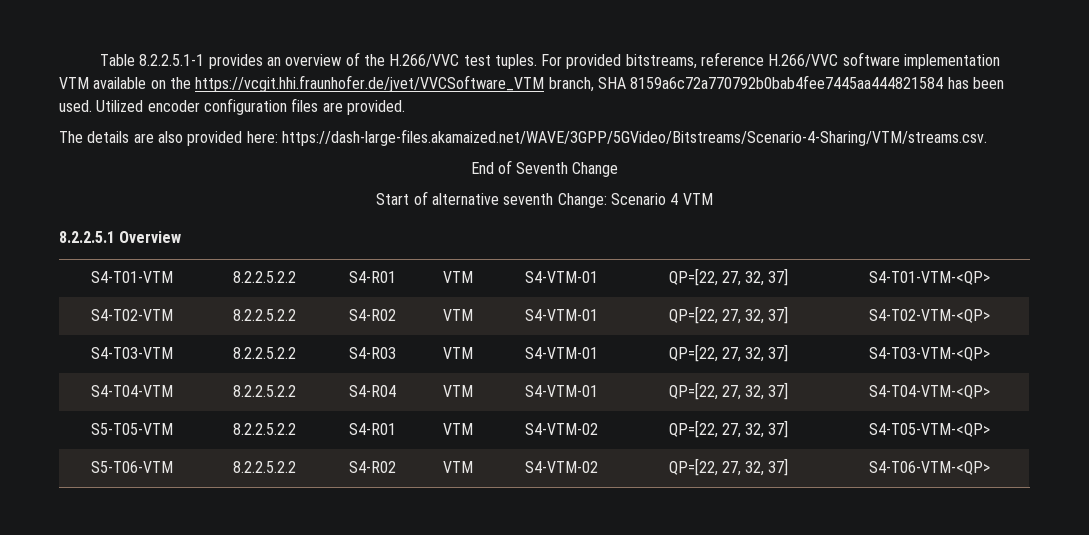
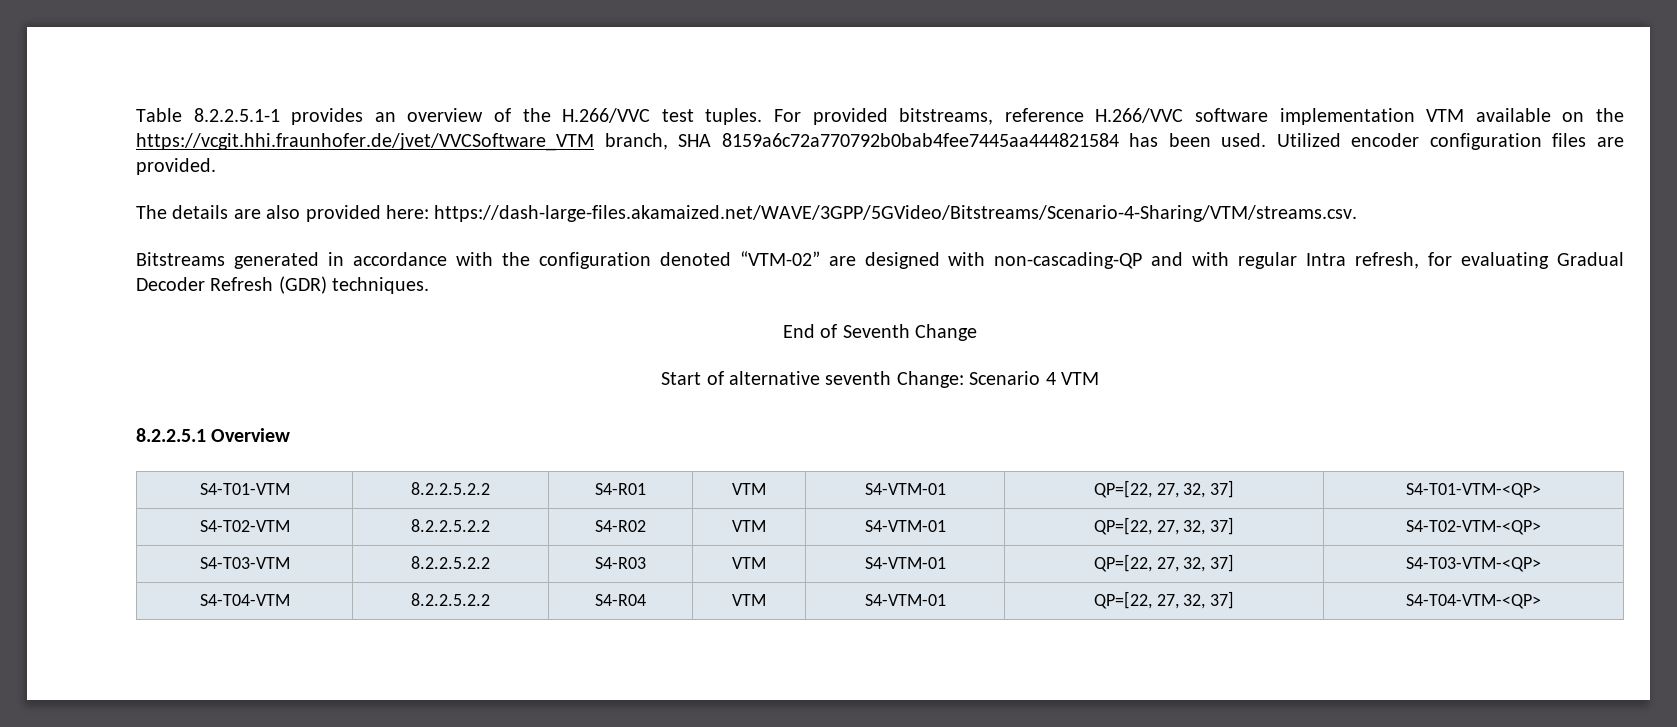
(987, 137) none -> [136,251,1625,269] [136,276,430,294] // Bitstreams generated in accordance with the configuration denoted “VTM-02” are designed with non-cascading-QP and with regular Intra refresh, for evaluating Gradual Decoder Refresh (GDR) techniques.
[91,423,173,435] [232,423,296,435] [348,423,396,435] [442,423,473,435] [524,423,598,435] [668,420,789,438] [869,423,990,437] [91,461,173,473] [232,461,296,473] [348,461,396,473] [442,461,473,473] [524,461,598,473] [668,458,789,476] [869,461,990,475] // S5-T05-VTM | 8.2.2.5.2.2 | S4-R01 | VTM | S4-VTM-02 | QP=[22, 27, 32, 37] | S4-T05-VTM-<QP> // S5-T06-VTM | 8.2.2.5.2.2 | S4-R02 | VTM | S4-VTM-02 | QP=[22, 27, 32, 37] | S4-T06-VTM-<QP> -> (1541, 601) none

